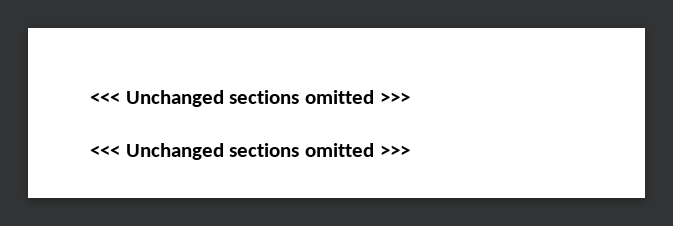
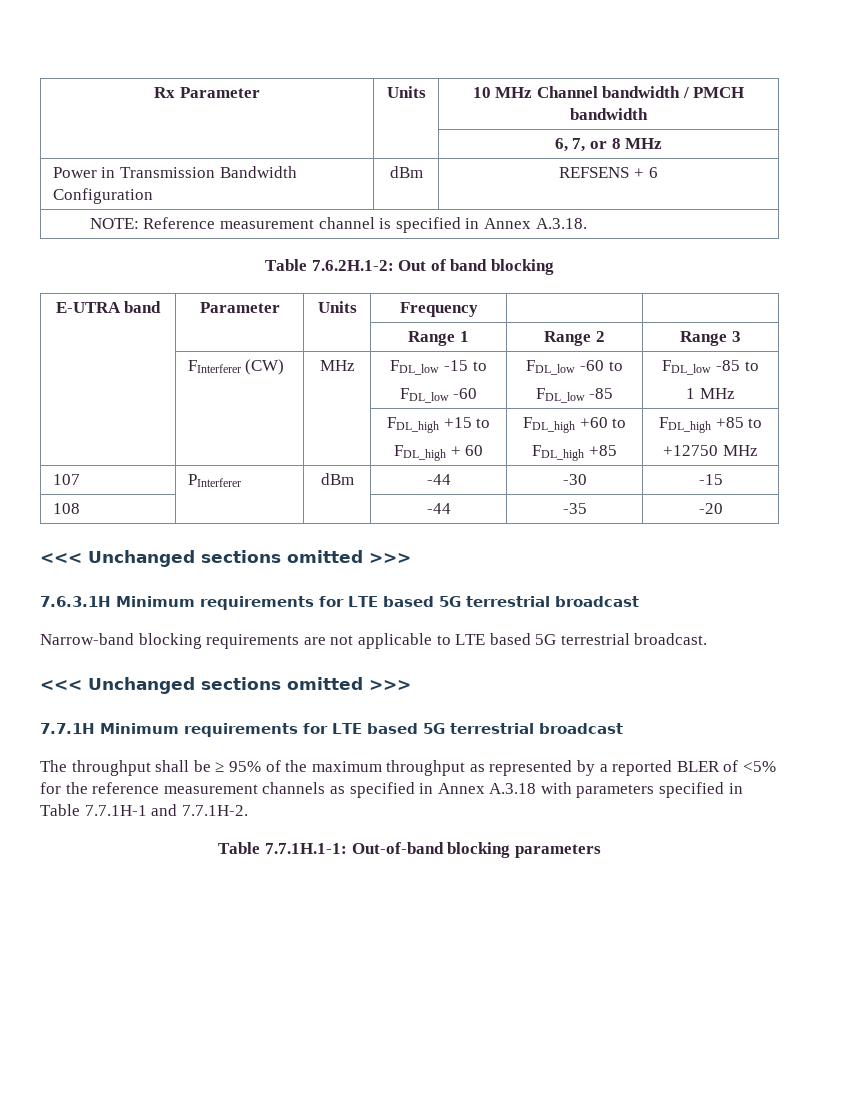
[90,90,410,107] [90,143,410,160] <<< Unchanged sections omitted >>> // <<< Unchanged sections omitted >>> -> [154,87,260,98] [386,86,426,98] [472,86,745,98] [570,108,648,120] [554,138,663,152] [52,166,297,178] [52,188,153,204] [389,166,423,178] [559,167,658,178] [89,217,587,233] [265,259,554,275] [55,301,162,313] [199,302,280,313] [317,301,357,313] [399,302,478,317] [408,331,469,346] [544,331,605,346] [680,331,741,346] [187,359,285,375] [319,360,355,371] [390,360,487,375] [399,388,478,403] [526,360,623,375] [535,388,614,403] [662,360,759,375] [686,388,735,399] [386,417,491,433] [393,445,484,461] [522,417,627,433] [532,445,617,461] [658,417,763,433] [663,445,758,456] [52,474,80,485] [187,474,241,487] [320,473,354,485] [426,474,451,485] [562,474,587,485] [698,474,723,485] [52,503,80,514] [426,503,451,514] [562,503,587,514] [698,503,723,514] [40,550,411,567] [40,596,639,610] [40,633,708,649] [40,677,411,694] [40,723,623,737] [40,760,777,776] [40,782,743,798] [40,804,248,816] [218,842,601,858] Rx Parameter | Units | 10 MHz Channel bandwidth / PMCH bandwidth // | | 6, 7, or 8 MHz // Power in Transmission Bandwidth Configuration | dBm | REFSENS + 6 // NOTE: Reference measurement channel is specified in Annex A.3.18. // Table 7.6.2H.1-2: Out of band blocking // E-UTRA band | Parameter | Units | Frequency | | // | | | Range 1 | Range 2 | Range 3 // | FInterferer (CW) | MHz | FDL_low -15 to // FDL_low -60 | FDL_low -60 to // FDL_low -85 | FDL_low -85 to // 1 MHz // | | | FDL_high +15 to // FDL_high + 60 | FDL_high +60 to // FDL_high +85 | FDL_high +85 to // +12750 MHz // 107 | PInterferer | dBm | -44 | -30 | -15 // 108 | | | -44 | -35 | -20 // <<< Unchanged sections omitted >>> // 7.6.3.1H Minimum requirements for LTE based 5G terrestrial broadcast // Narrow-band blocking requirements are not applicable to LTE based 5G terrestrial broadcast. // <<< Unchanged sections omitted >>> // 7.7.1H Minimum requirements for LTE based 5G terrestrial broadcast // The throughput shall be ≥ 95% of the maximum throughput as represented by a reported BLER of <5% for the reference measurement channels as specified in Annex A.3.18 with parameters specified in Table 7.7.1H-1 and 7.7.1H-2. // Table 7.7.1H.1-1: Out-of-band blocking parameters

